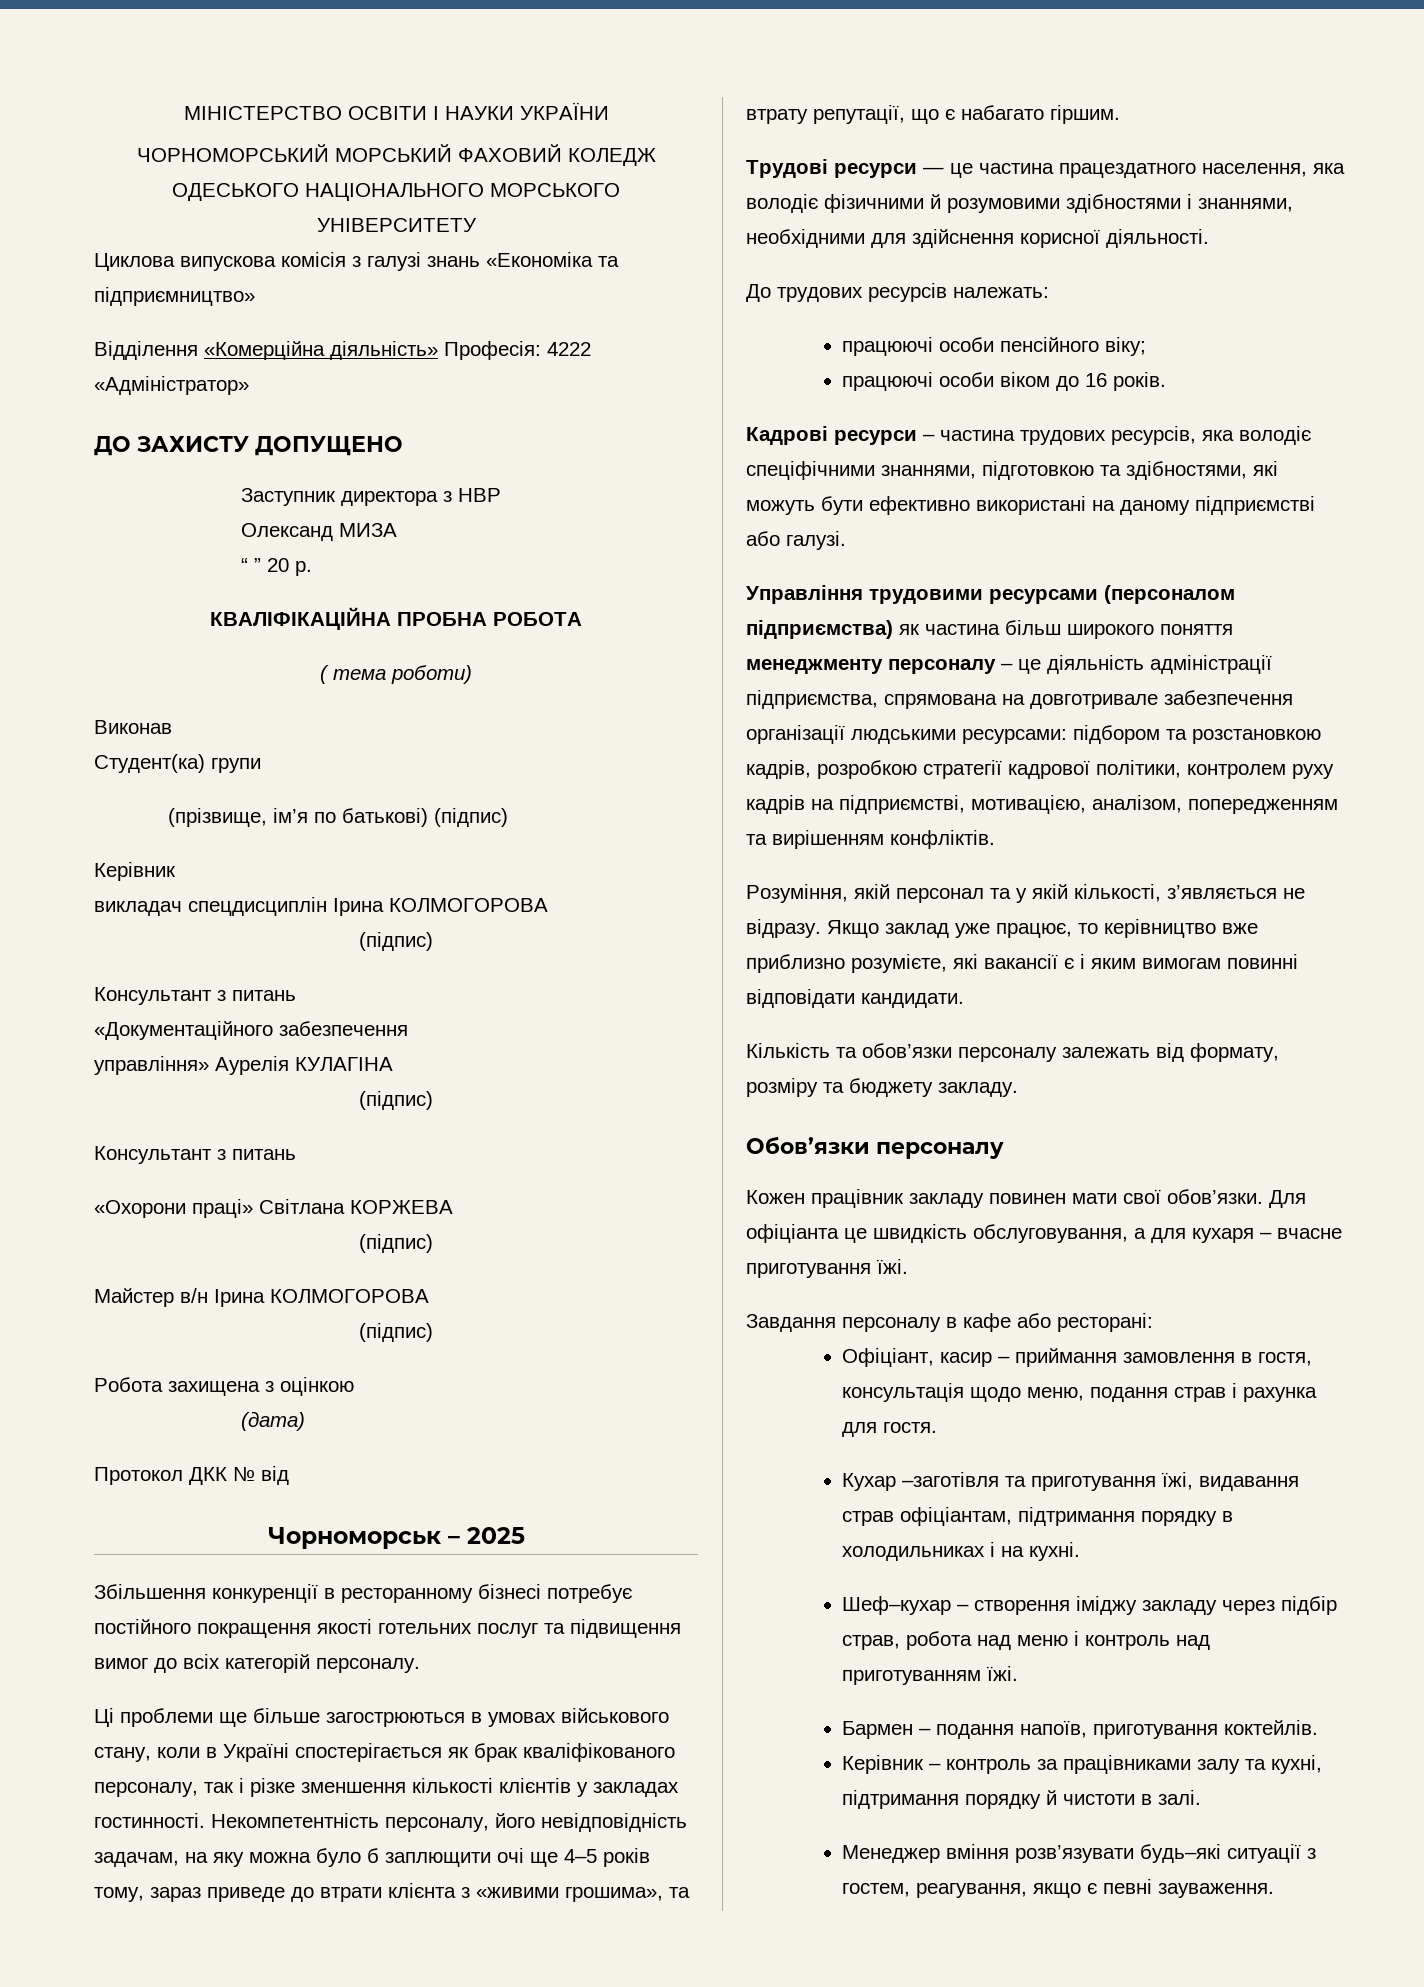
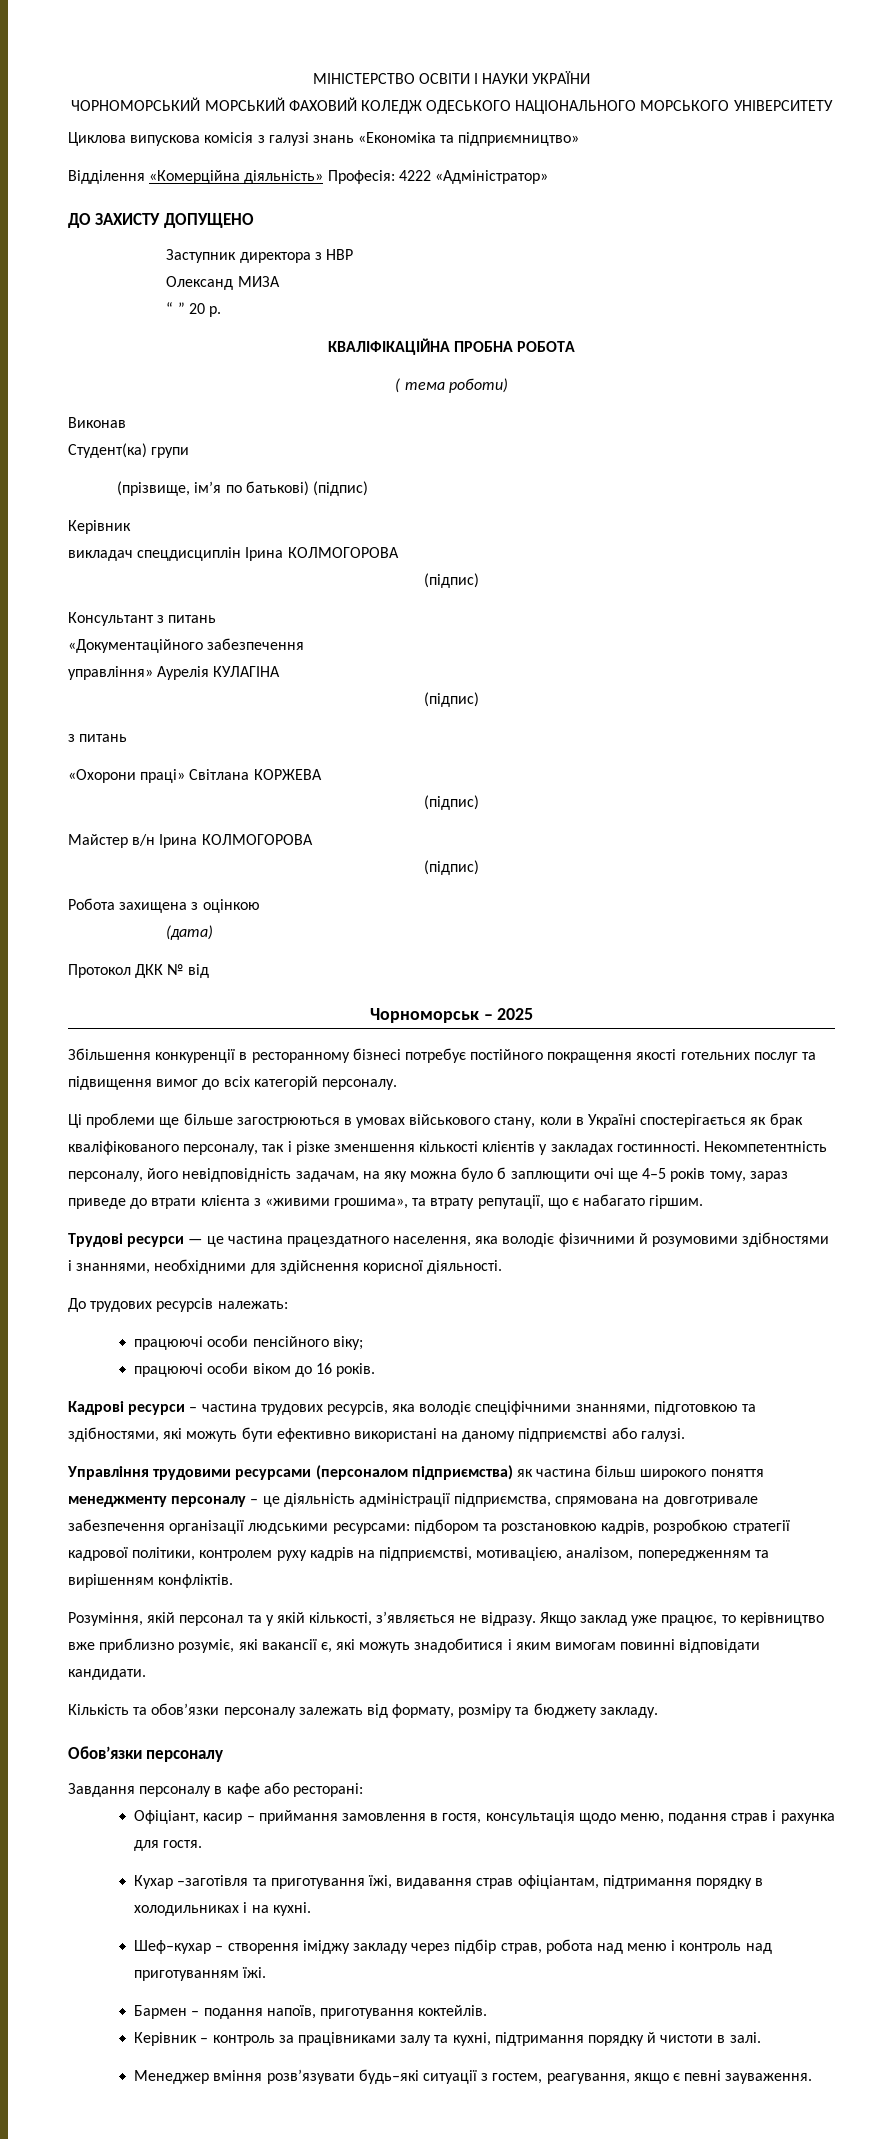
[94,1146,212,1164] Консультант -> (479, 699) none
[851,954,947,973] розумієте, -> [178,1639,235,1653] розуміє,
[1064,958,1074,969] є -> [320,1638,504,1653] є, які можуть знадобитися
[746,1189,1306,1208] [746,1224,1342,1243] [746,1259,908,1278] // Кожен працівник закладу повинен мати свої обов’язки. Для офіціанта це швидкість обслуговування, а для кухаря – вчасне приготування їжі. -> (224, 1756) none

